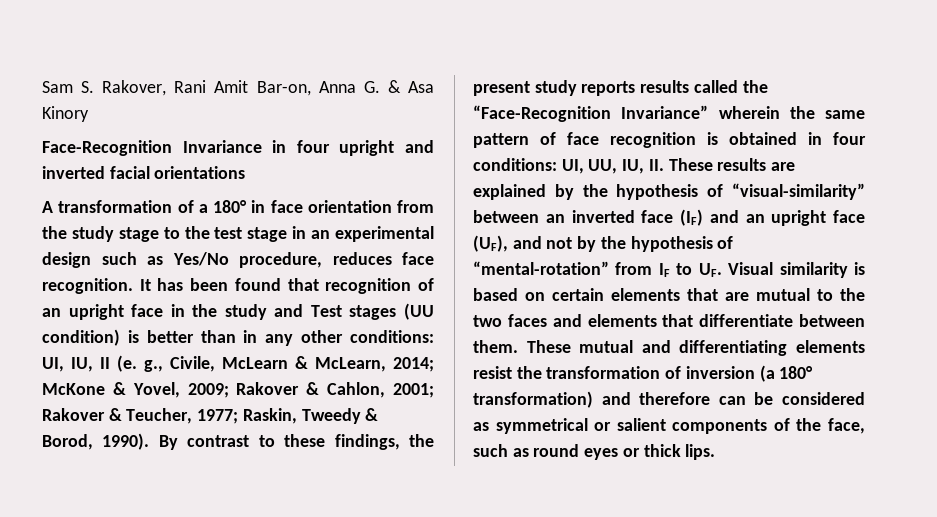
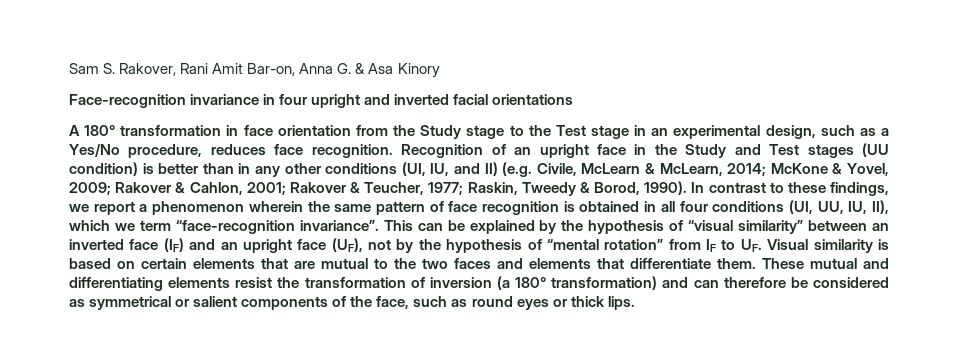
[42,140,262,156] Face-Recognition Invariance -> [69,94,260,108] Face-recognition invariance
[58,200,247,213] transformation of a 180° -> [84,125,222,136] 180° transformation
[71,226,114,242] study -> [420,125,462,139] Study
[214,227,243,239] test -> [555,125,586,136] Test
[42,252,163,268] design such as -> [765,125,889,139] design, such as a
[139,278,412,294] It has been found that recognition -> [401,144,484,158] Recognition
[224,304,267,320] study -> [685,144,727,158] Study
[350,330,434,343] [42,355,163,372] conditions: UI, IU, II (e. g., -> [325,162,533,177] conditions (UI, IU, and II) (e.g.
[158,435,178,450] By -> [691,182,705,193] In
[409,434,435,447] [473,80,768,96] [473,105,709,122] the present study reports results called the “Face-Recognition Invariance” -> [69,201,245,215] we report a phenomenon
[833,132,866,145] [473,158,796,174] four conditions: UI, UU, IU, II. These results are -> [660,200,890,214] [69,220,465,234] all four conditions (UI, UU, IU, II), which we term “face-recognition invariance”. This can be
[732,183,865,200] “visual-similarity” -> [688,220,804,234] “visual similarity”
[512,236,542,249] and -> (363, 245) none
[473,261,609,275] “mental-rotation” -> [546,239,664,250] “mental rotation”
[799,314,865,327] between -> (711, 263) none
[639,392,746,405] therefore can -> [693,277,786,288] can therefore

